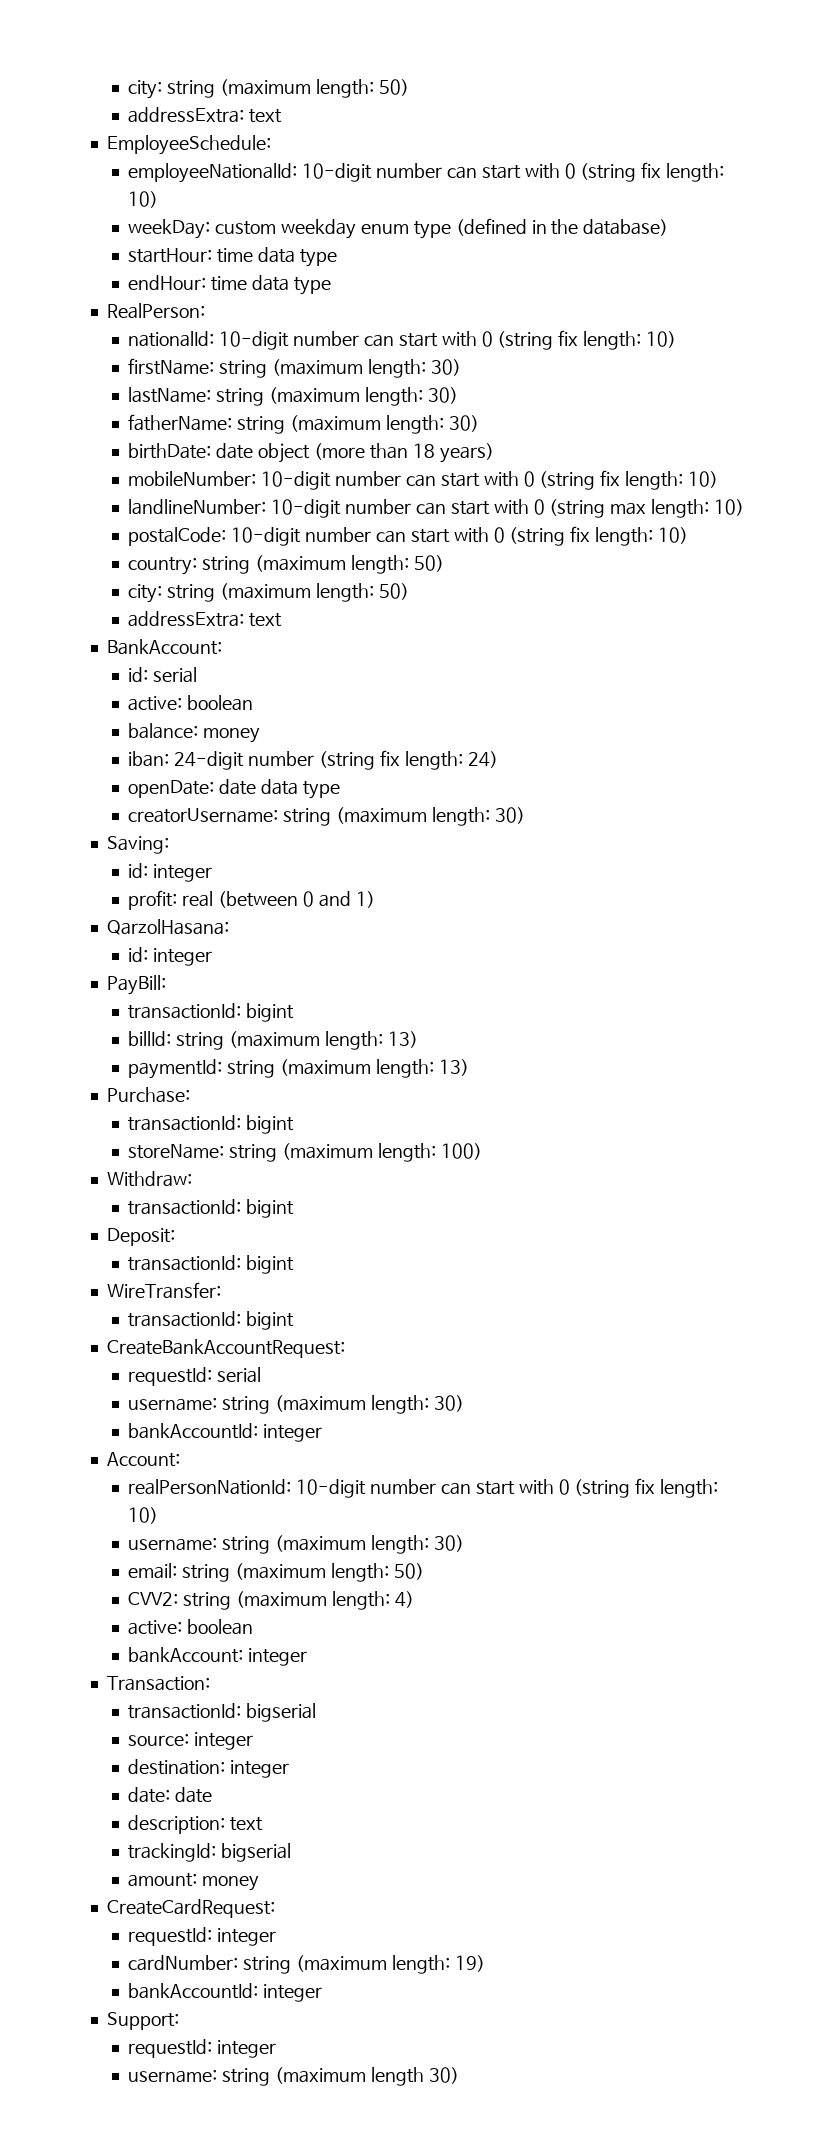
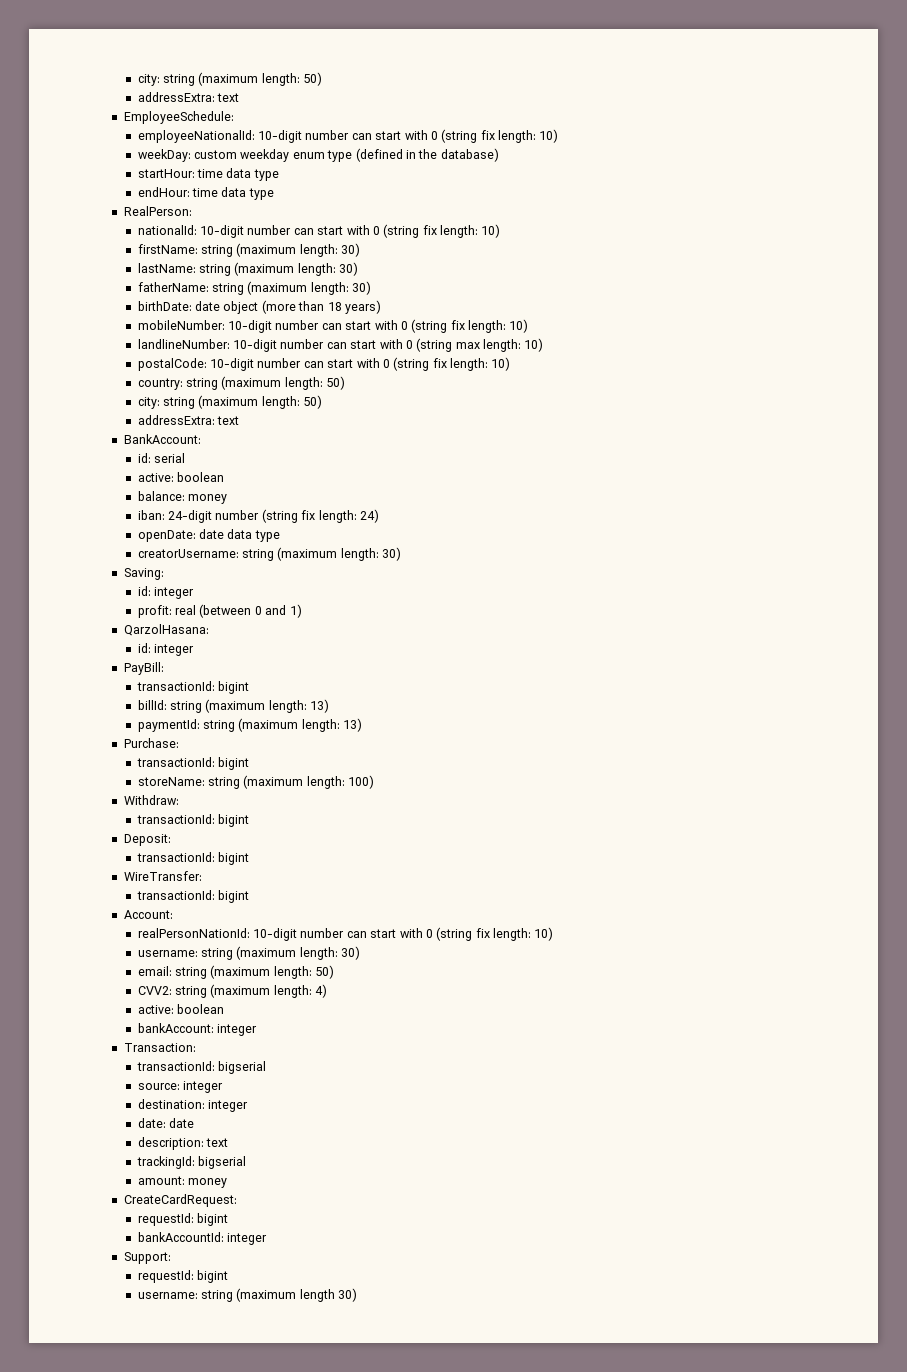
[107,1339,346,1358] [128,1367,262,1386] [128,1395,464,1414] [128,1423,323,1442] // CreateBankAccountRequest: // requestId: serial // username: string (maximum length: 30) // bankAccountId: integer -> (250, 896) none
[217,1928,277,1946] [128,1955,485,1974] integer // cardNumber: string (maximum length: 19) -> [197,1213,229,1226] bigint
[217,2040,277,2058] integer -> [197,1270,229,1283] bigint

